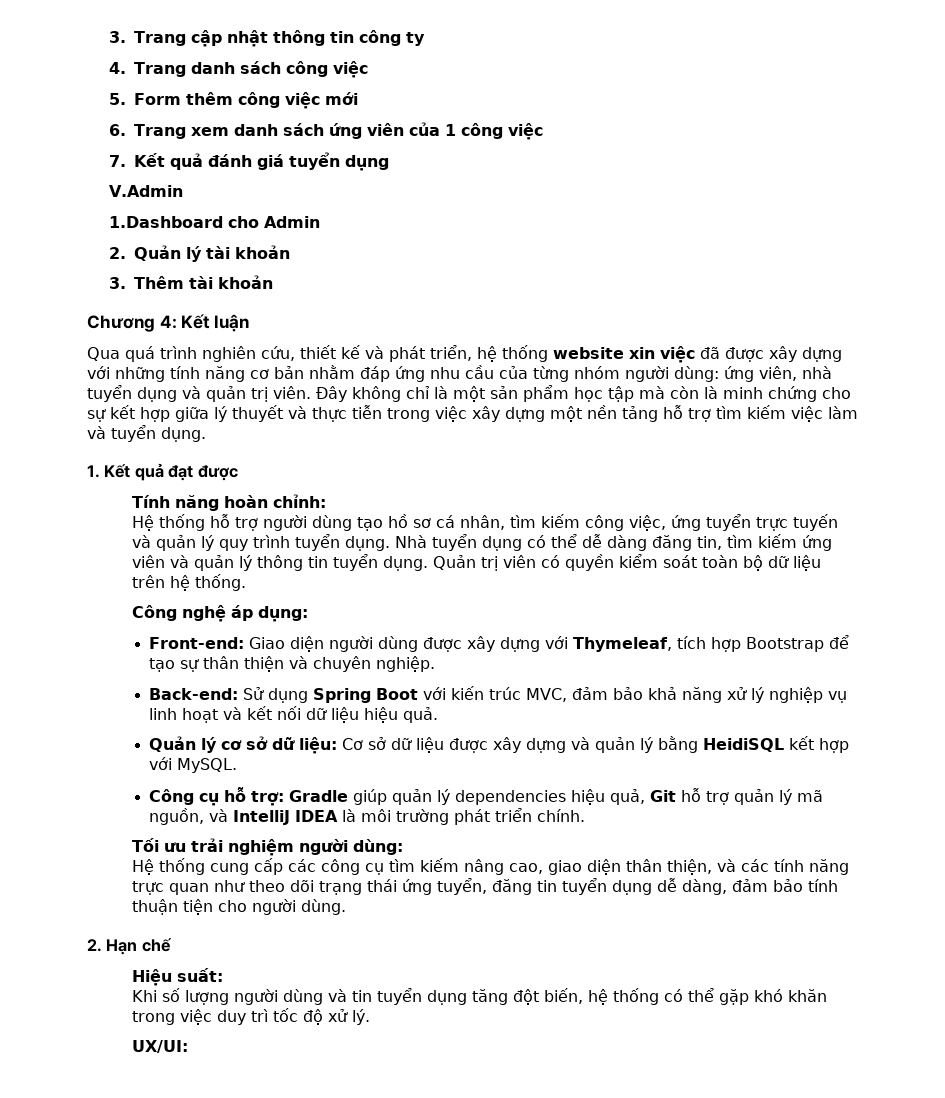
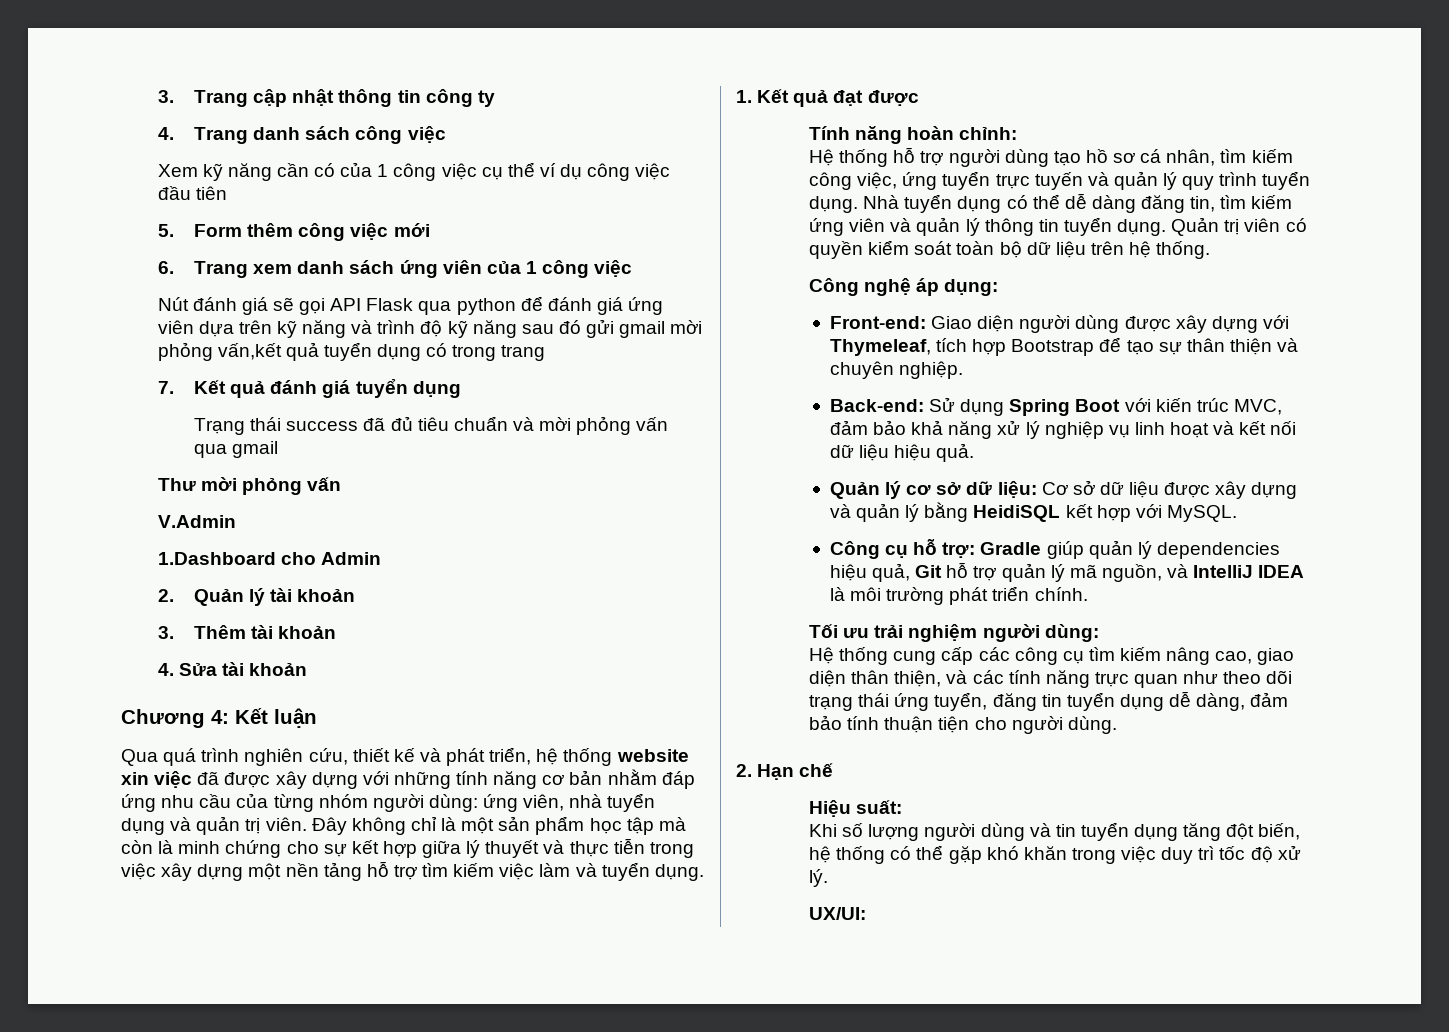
(369, 69) none -> [157,162,671,181] [157,186,227,200] // Xem kỹ năng cần có của 1 công việc cụ thể ví dụ công việc đầu tiên
(544, 131) none -> [157,296,664,315] [157,319,703,338] [157,342,546,361] // Nút đánh giá sẽ gọi API Flask qua python để đánh giá ứng viên dựa trên kỹ năng và trình độ kỹ năng sau đó gửi gmail mời phỏng vấn,kết quả tuyển dụng có trong trang
(390, 163) none -> [194,416,669,435] [194,441,279,458] [157,477,341,495] // Trạng thái success đã đủ tiêu chuẩn và mời phỏng vấn qua gmail // Thư mời phỏng vấn
(274, 282) none -> [157,662,307,676] // 4. Sửa tài khoản

